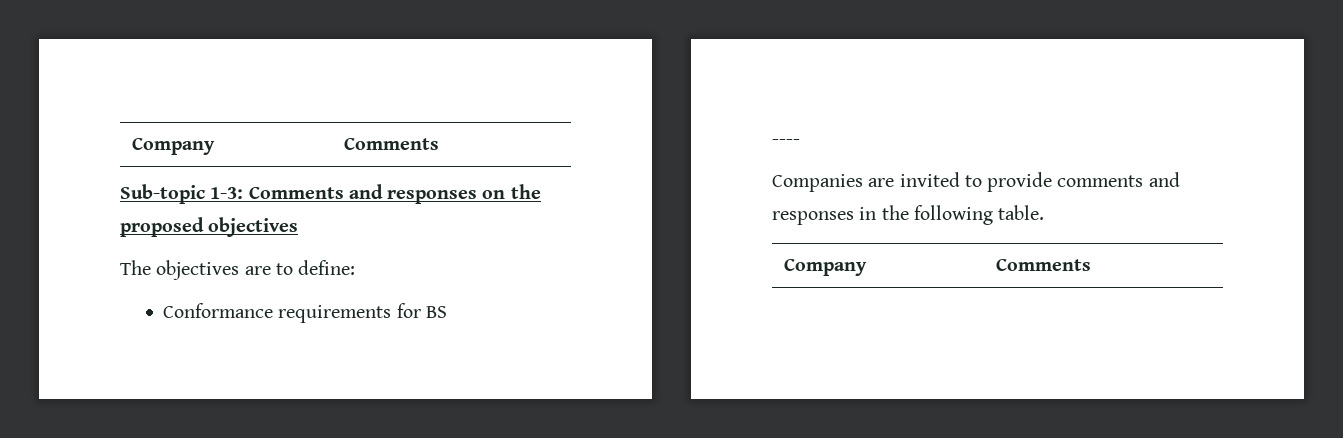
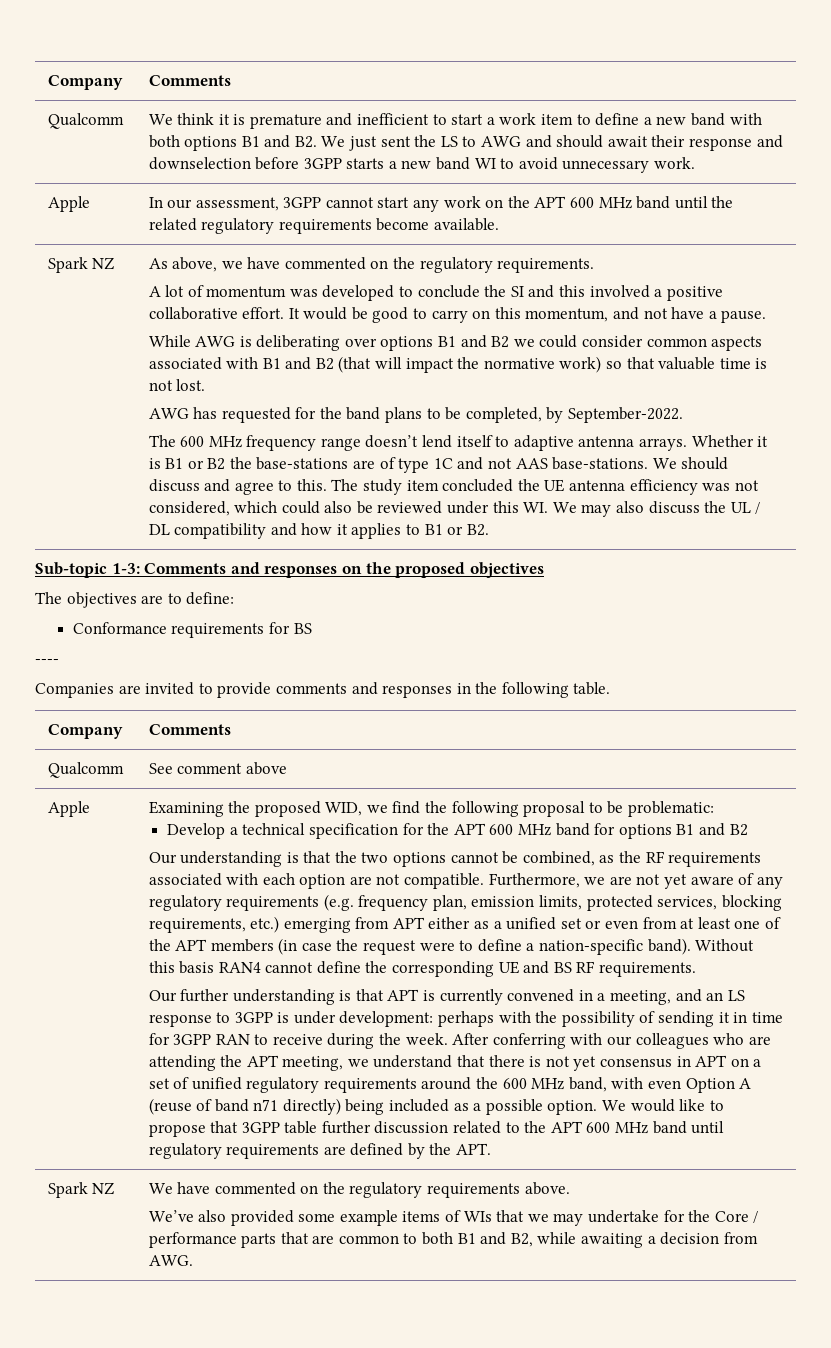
[132,137,216,155] [344,137,440,150] Company | Comments -> [47,75,123,90] [148,75,231,86] [47,113,124,129] [148,113,762,129] [148,135,783,151] [148,157,696,173] [47,196,90,212] [148,196,734,212] [148,218,499,234] [47,257,115,273] [148,257,595,273] [148,285,723,301] [148,307,767,323] [148,335,763,351] [148,356,768,373] [148,379,206,391] [148,407,684,423] [148,435,769,451] [148,457,729,473] [148,479,759,495] [148,501,761,517] [148,523,489,539] Company | Comments // Qualcomm | We think it is premature and inefficient to start a work item to define a new band with both options B1 and B2. We just sent the LS to AWG and should await their response and downselection before 3GPP starts a new band WI to avoid unnecessary work. // Apple | In our assessment, 3GPP cannot start any work on the APT 600 MHz band until the related regulatory requirements become available. // Spark NZ | As above, we have commented on the regulatory requirements. // A lot of momentum was developed to conclude the SI and this involved a positive collaborative effort. It would be good to carry on this momentum, and not have a pause. // While AWG is deliberating over options B1 and B2 we could consider common aspects associated with B1 and B2 (that will impact the normative work) so that valuable time is not lost. // AWG has requested for the band plans to be completed, by September-2022. // The 600 MHz frequency range doesn’t lend itself to adaptive antenna arrays. Whether it is B1 or B2 the base-stations are of type 1C and not AAS base-stations. We should discuss and agree to this. The study item concluded the UE antenna efficiency was not considered, which could also be reviewed under this WI. We may also discuss the UL / DL compatibility and how it applies to B1 or B2.
(1092, 264) none -> [47,762,124,778] [148,762,287,775] [47,801,90,817] [148,801,715,817] [167,823,748,839] [148,851,762,867] [148,873,783,889] [148,894,782,911] [148,916,781,933] [148,938,755,955] [148,961,697,977] [148,989,745,1005] [148,1011,783,1027] [148,1033,771,1049] [148,1055,762,1071] [148,1077,752,1093] [148,1098,724,1115] [148,1121,725,1137] [148,1143,492,1159] [47,1182,115,1198] [148,1182,570,1198] [148,1210,759,1226] [148,1232,758,1248] [148,1255,193,1266] // Qualcomm | See comment above // Apple | Examining the proposed WID, we find the following proposal to be problematic: // Develop a technical specification for the APT 600 MHz band for options B1 and B2 // Our understanding is that the two options cannot be combined, as the RF requirements associated with each option are not compatible. Furthermore, we are not yet aware of any regulatory requirements (e.g. frequency plan, emission limits, protected services, blocking requirements, etc.) emerging from APT either as a unified set or even from at least one of the APT members (in case the request were to define a nation-specific band). Without this basis RAN4 cannot define the corresponding UE and BS RF requirements. // Our further understanding is that APT is currently convened in a meeting, and an LS response to 3GPP is under development: perhaps with the possibility of sending it in time for 3GPP RAN to receive during the week. After conferring with our colleagues who are attending the APT meeting, we understand that there is not yet consensus in APT on a set of unified regulatory requirements around the 600 MHz band, with even Option A (reuse of band n71 directly) being included as a possible option. We would like to propose that 3GPP table further discussion related to the APT 600 MHz band until regulatory requirements are defined by the APT. // Spark NZ | We have commented on the regulatory requirements above. // We’ve also provided some example items of WIs that we may undertake for the Core / performance parts that are common to both B1 and B2, while awaiting a decision from AWG.

